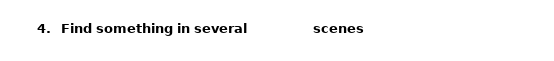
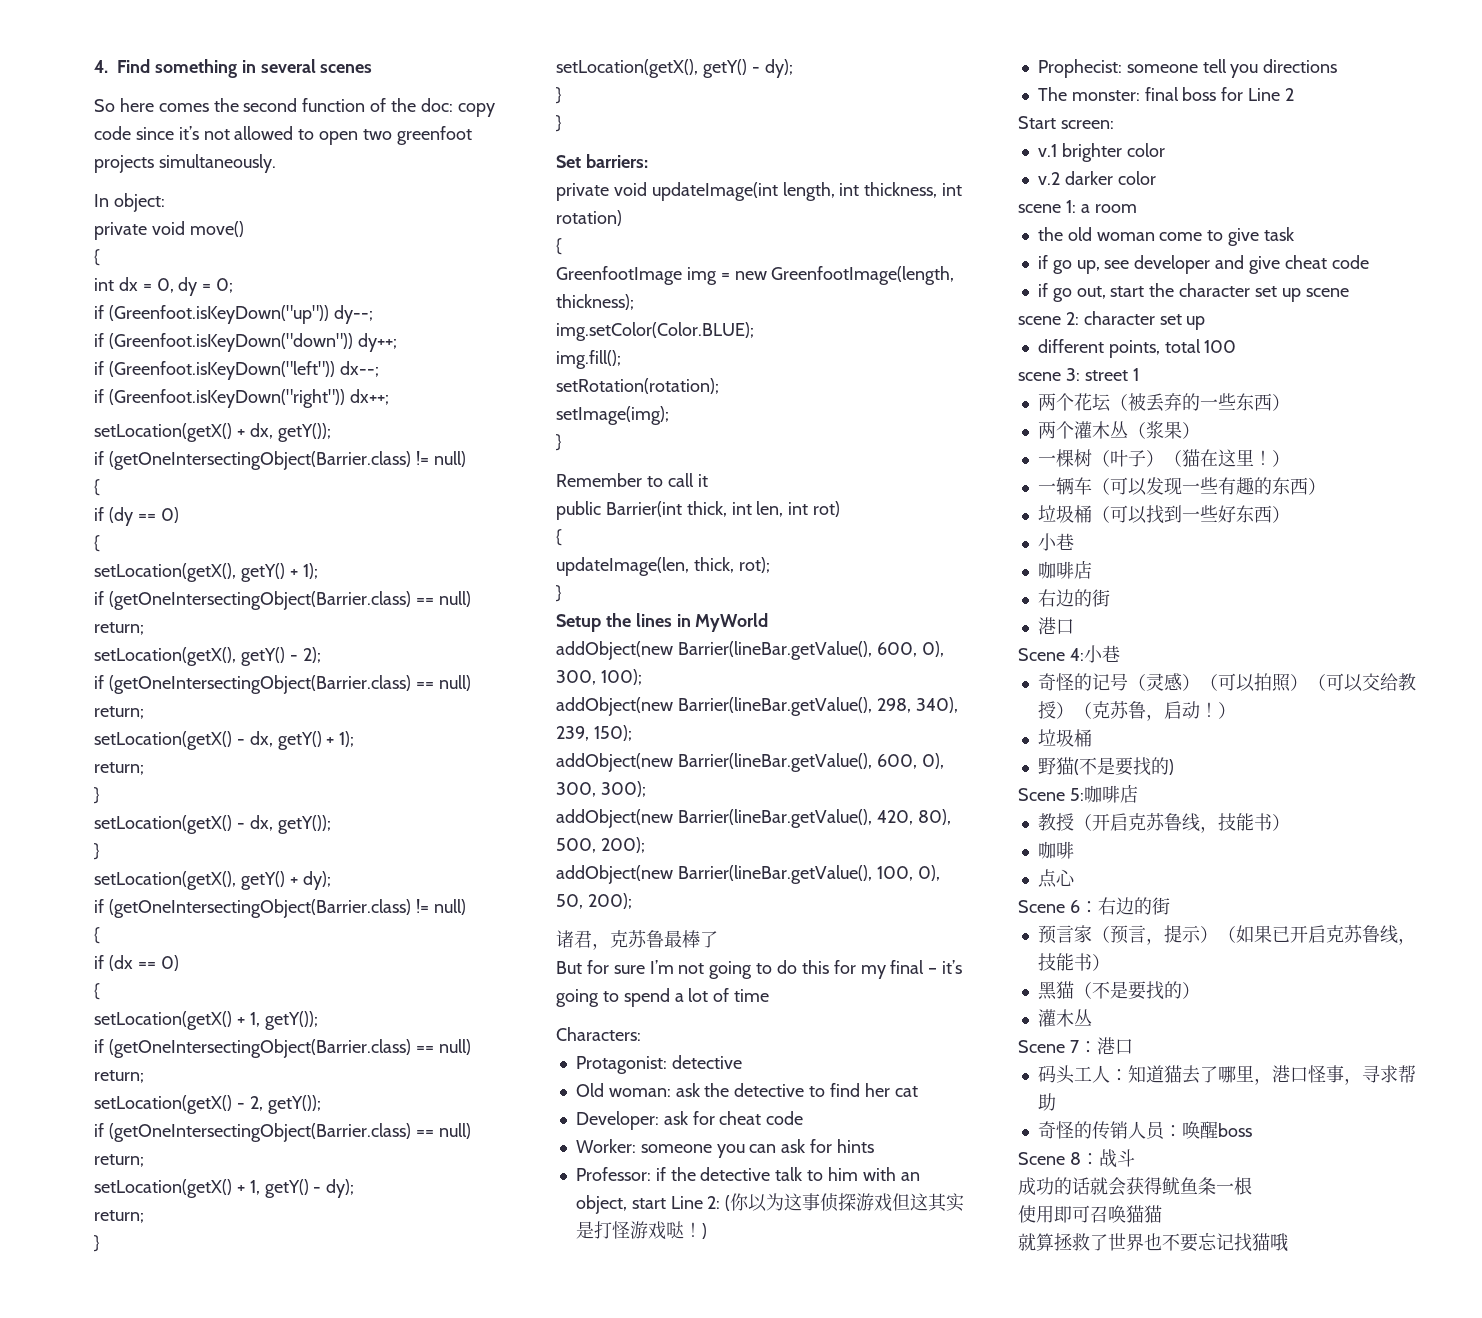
(365, 29) none -> [94,98,495,117] [94,126,472,145] [94,154,276,173] [94,193,165,212] [94,221,244,240] [94,249,100,266] [94,277,234,296] [94,305,373,324] [94,333,397,352] [94,361,379,380] [94,389,389,408] [94,423,331,442] [94,451,466,470] [94,479,100,496] [94,507,179,526] [94,535,100,552] [94,563,318,582] [94,591,471,610] [94,622,144,635] [94,647,321,666] [94,675,471,694] [94,706,144,719] [94,731,355,750] [94,762,144,775] [94,787,100,804] [94,815,331,834] [94,843,100,860] [94,871,331,890] [94,899,466,918] [94,927,100,944] [94,955,179,971] [94,983,100,1000] [94,1011,318,1030] [94,1039,471,1058] [94,1070,144,1083] [94,1095,321,1114] [94,1123,471,1142] [94,1154,144,1167] [94,1179,355,1198] [94,1210,144,1223] [94,1235,100,1252] [556,59,793,78] [556,87,562,104] [556,115,562,132] [556,154,648,168] [556,182,963,201] [556,210,622,226] [556,238,562,255] [556,266,955,285] [556,294,634,310] [556,322,754,341] [556,350,621,369] [556,378,719,394] [556,406,669,425] [556,434,562,451] [556,473,708,487] [556,501,841,520] [556,529,562,546] [556,557,770,576] [556,585,562,602] [556,613,769,632] [556,641,944,660] [556,669,642,685] [556,697,958,716] [556,725,632,741] [556,753,944,772] [556,781,646,797] [556,809,951,828] [556,837,645,853] [556,865,940,884] [556,893,632,909] [556,930,718,950] [556,960,963,979] [556,988,770,1007] [556,1027,641,1041] [575,1055,742,1074] [575,1083,918,1097] [575,1111,804,1130] [575,1139,874,1158] [575,1167,920,1181] [575,1193,965,1214] [575,1221,707,1240] [1037,59,1338,78] [1037,87,1294,101] [1018,116,1114,129] [1037,143,1165,162] [1037,171,1156,185] [1018,200,1137,213] [1037,227,1294,246] [1037,255,1369,274] [1037,283,1349,302] [1018,311,1206,330] [1037,339,1237,358] [1018,368,1139,381] [1037,393,1290,412] [1037,421,1200,439] [1037,449,1290,467] [1037,477,1326,496] [1037,505,1290,524] [1037,533,1074,551] [1037,560,1092,579] [1037,589,1110,607] [1037,617,1074,635] [1018,645,1120,663] [1037,673,1416,692] [1037,701,1236,721] [1037,729,1092,747] [1037,757,1174,776] [1018,784,1138,803] [1037,813,1290,833] [1037,841,1074,859] [1037,869,1075,888] [1018,897,1170,915] [1037,925,1416,945] [1037,953,1110,971] [1037,981,1200,1000] [1037,1009,1092,1027] [1018,1037,1133,1055] [1037,1065,1416,1085] [1037,1093,1056,1111] [1037,1121,1252,1140] [1018,1149,1135,1168] [1018,1177,1252,1196] [1018,1205,1162,1223] [1018,1232,1289,1252] // So here comes the second function of the doc: copy code since it’s not allowed to open two greenfoot projects simultaneously. // In object: // private void move() // { // int dx = 0, dy = 0; // if (Greenfoot.isKeyDown("up")) dy--; // if (Greenfoot.isKeyDown("down")) dy++; // if (Greenfoot.isKeyDown("left")) dx--; // if (Greenfoot.isKeyDown("right")) dx++; // setLocation(getX() + dx, getY()); // if (getOneIntersectingObject(Barrier.class) != null) // { // if (dy == 0) // { // setLocation(getX(), getY() + 1); // if (getOneIntersectingObject(Barrier.class) == null) return; // setLocation(getX(), getY() - 2); // if (getOneIntersectingObject(Barrier.class) == null) return; // setLocation(getX() - dx, getY() + 1); // return; // } // setLocation(getX() - dx, getY()); // } // setLocation(getX(), getY() + dy); // if (getOneIntersectingObject(Barrier.class) != null) // { // if (dx == 0) // { // setLocation(getX() + 1, getY()); // if (getOneIntersectingObject(Barrier.class) == null) return; // setLocation(getX() - 2, getY()); // if (getOneIntersectingObject(Barrier.class) == null) return; // setLocation(getX() + 1, getY() - dy); // return; // } // setLocation(getX(), getY() - dy); // } // } // Set barriers: // private void updateImage(int length, int thickness, int rotation) // { // GreenfootImage img = new GreenfootImage(length, thickness); // img.setColor(Color.BLUE); // img.fill(); // setRotation(rotation); // setImage(img); // } // Remember to call it // public Barrier(int thick, int len, int rot) // { // updateImage(len, thick, rot); // } // Setup the lines in MyWorld // addObject(new Barrier(lineBar.getValue(), 600, 0), 300, 100); // addObject(new Barrier(lineBar.getValue(), 298, 340), 239, 150); // addObject(new Barrier(lineBar.getValue(), 600, 0), 300, 300); // addObject(new Barrier(lineBar.getValue(), 420, 80), 500, 200); // addObject(new Barrier(lineBar.getValue(), 100, 0), 50, 200); // 诸君，克苏鲁最棒了 // But for sure I’m not going to do this for my final – it’s going to spend a lot of time // Characters: // Protagonist: detective // Old woman: ask the detective to find her cat // Developer: ask for cheat code // Worker: someone you can ask for hints // Professor: if the detective talk to him with an object, start Line 2: (你以为这事侦探游戏但这其实是打怪游戏哒！) // Prophecist: someone tell you directions // The monster: final boss for Line 2 // Start screen: // v.1 brighter color // v.2 darker color // scene 1: a room // the old woman come to give task // if go up, see developer and give cheat code // if go out, start the character set up scene // scene 2: character set up // different points, total 100 // scene 3: street 1 // 两个花坛（被丢弃的一些东西） // 两个灌木丛（浆果） // 一棵树（叶子）（猫在这里！） // 一辆车（可以发现一些有趣的东西） // 垃圾桶（可以找到一些好东西） // 小巷 // 咖啡店 // 右边的街 // 港口 // Scene 4:小巷 // 奇怪的记号（灵感）（可以拍照）（可以交给教授）（克苏鲁，启动！） // 垃圾桶 // 野猫(不是要找的) // Scene 5:咖啡店 // 教授（开启克苏鲁线，技能书） // 咖啡 // 点心 // Scene 6：右边的街 // 预言家（预言，提示）（如果已开启克苏鲁线，技能书） // 黑猫（不是要找的） // 灌木丛 // Scene 7：港口 // 码头工人：知道猫去了哪里，港口怪事，寻求帮助 // 奇怪的传销人员：唤醒boss // Scene 8：战斗 // 成功的话就会获得鱿鱼条一根 // 使用即可召唤猫猫 // 就算拯救了世界也不要忘记找猫哦

